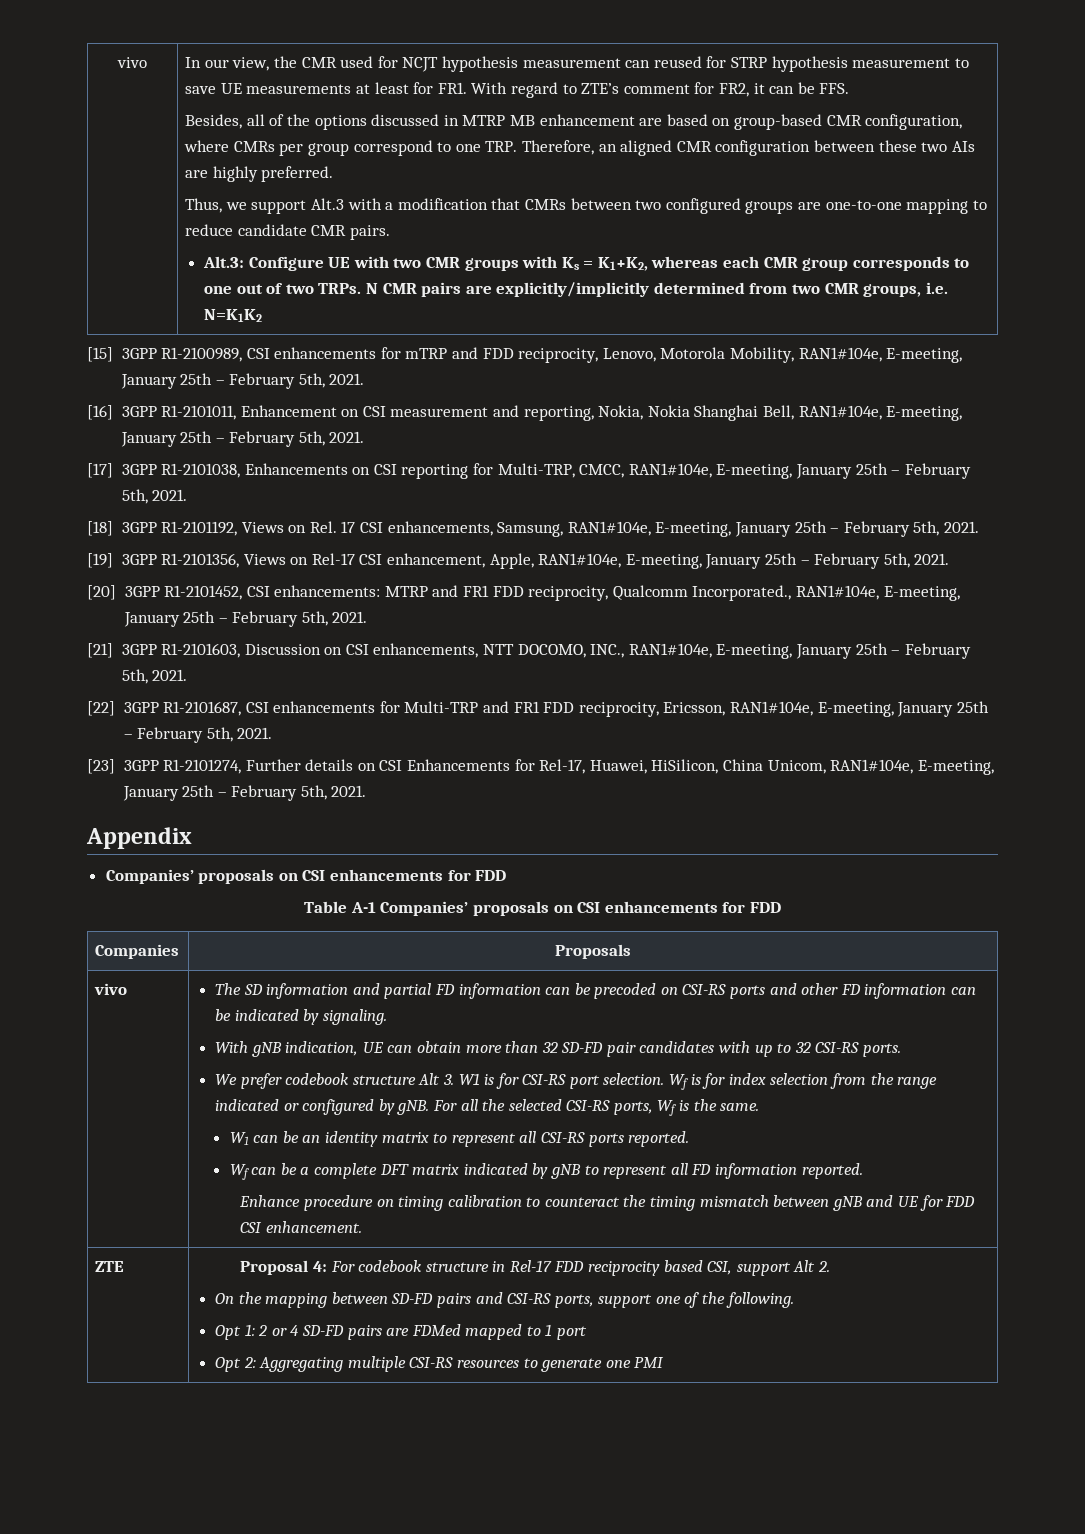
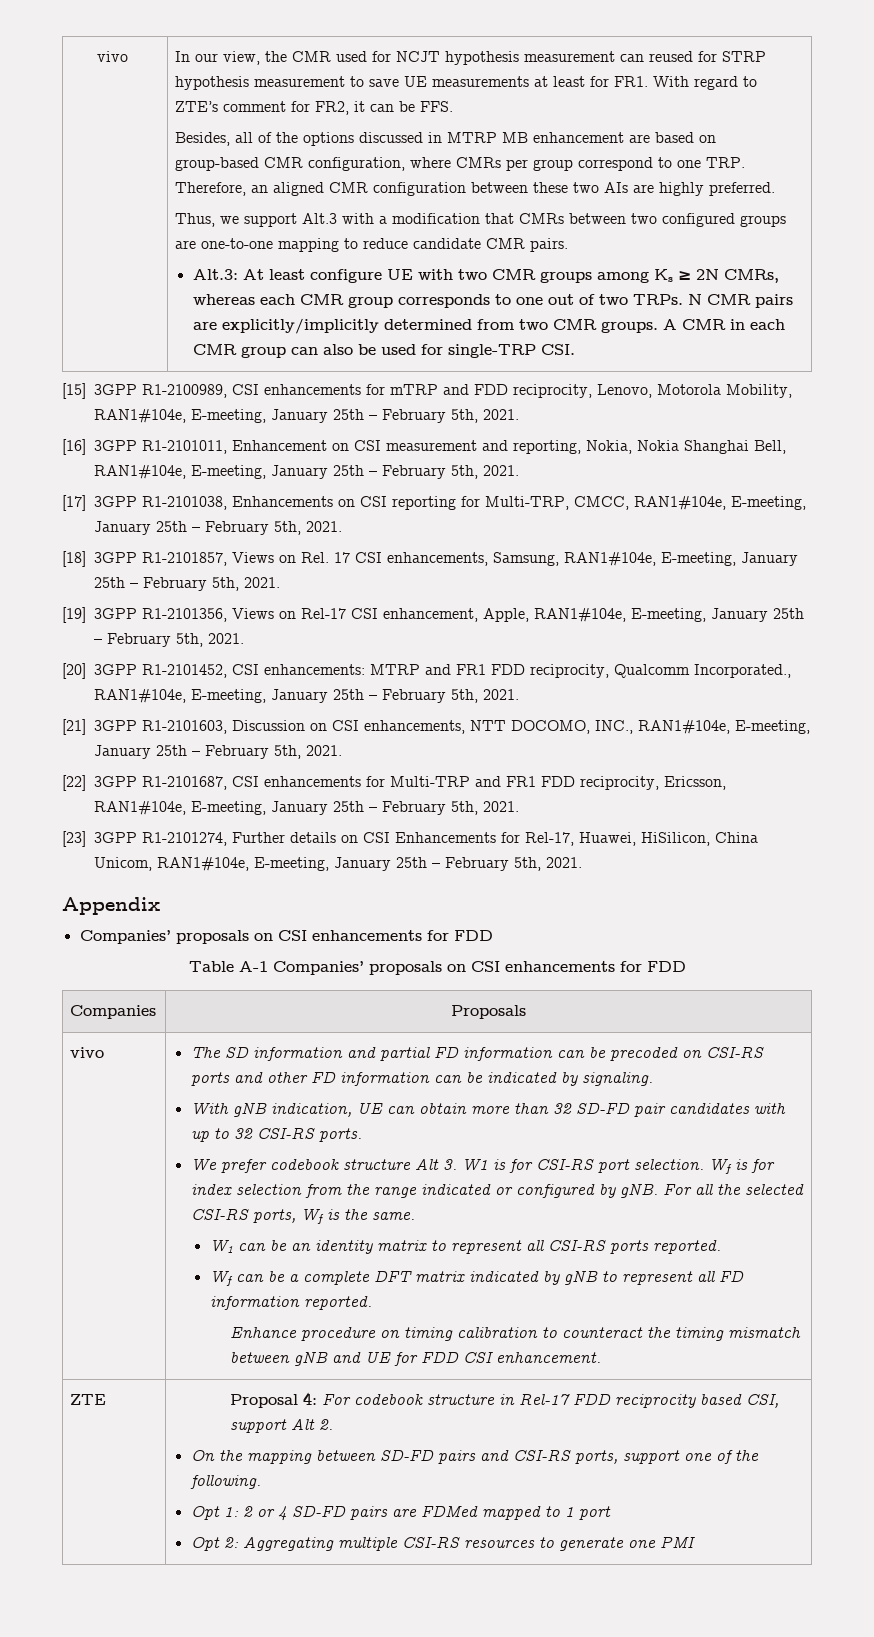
[248,256,324,271] Configure -> [242,269,382,283] At least configure
[522,256,648,271] with Ks = K1+K2, -> [596,269,779,283] among Ks ≥ 2N CMRs,
[863,282,948,297] [203,309,262,322] groups, i.e. N=K1K2 -> [600,319,785,333] [192,344,575,358] groups. A CMR in each CMR group can also be used for single-TRP CSI.
[161,521,238,536] R1-2101192, -> [142,552,227,566] R1-2101857,

